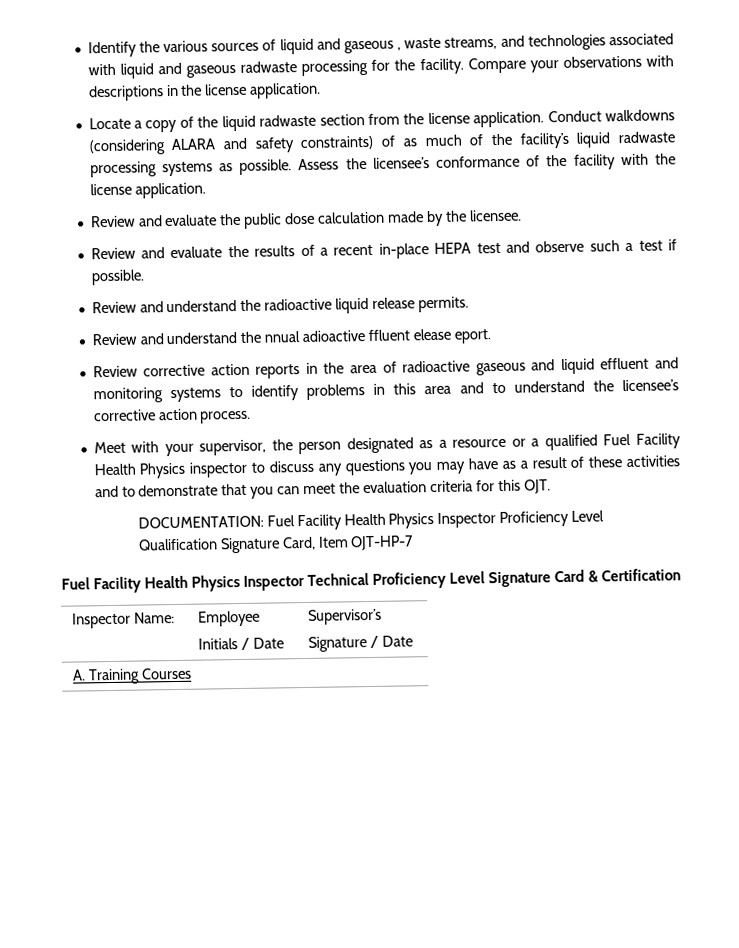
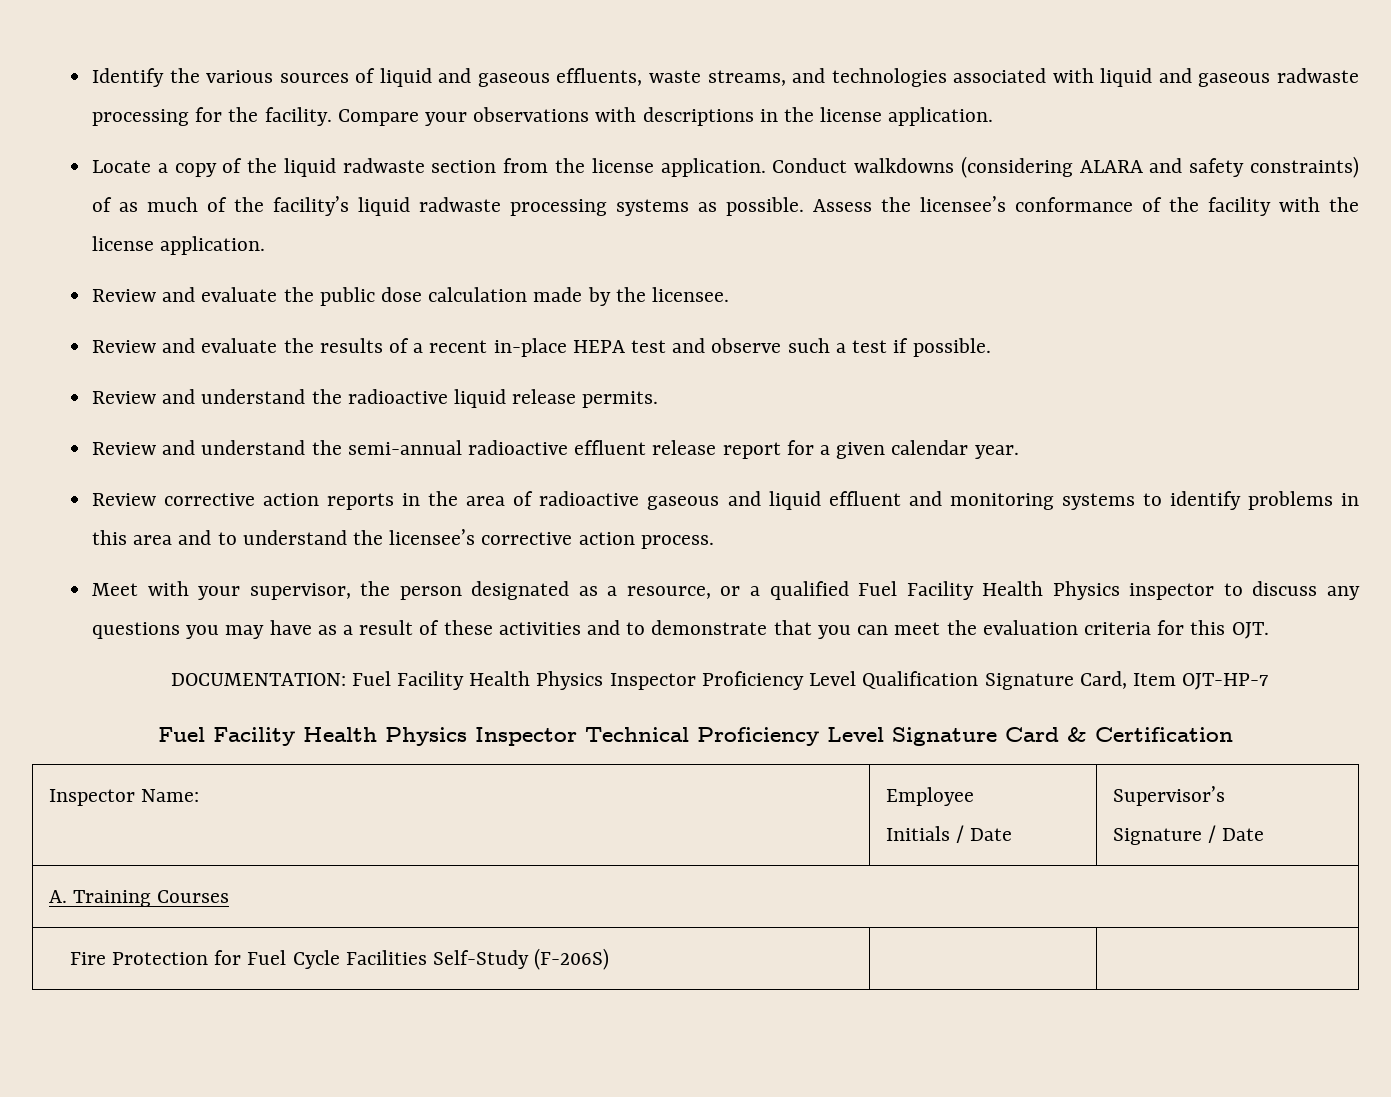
[397,47,402,51] , -> [556,68,643,86] effluents,
[264,328,492,344] nnual adioactive ffluent elease eport. -> [347,440,1019,459] semi-annual radioactive effluent release report for a given calendar year.
[452,438,507,448] resource -> [626,586,711,599] resource,
(192, 673) none -> [69,948,610,970] // Fire Protection for Fuel Cycle Facilities Self-Study (F-206S) | |

